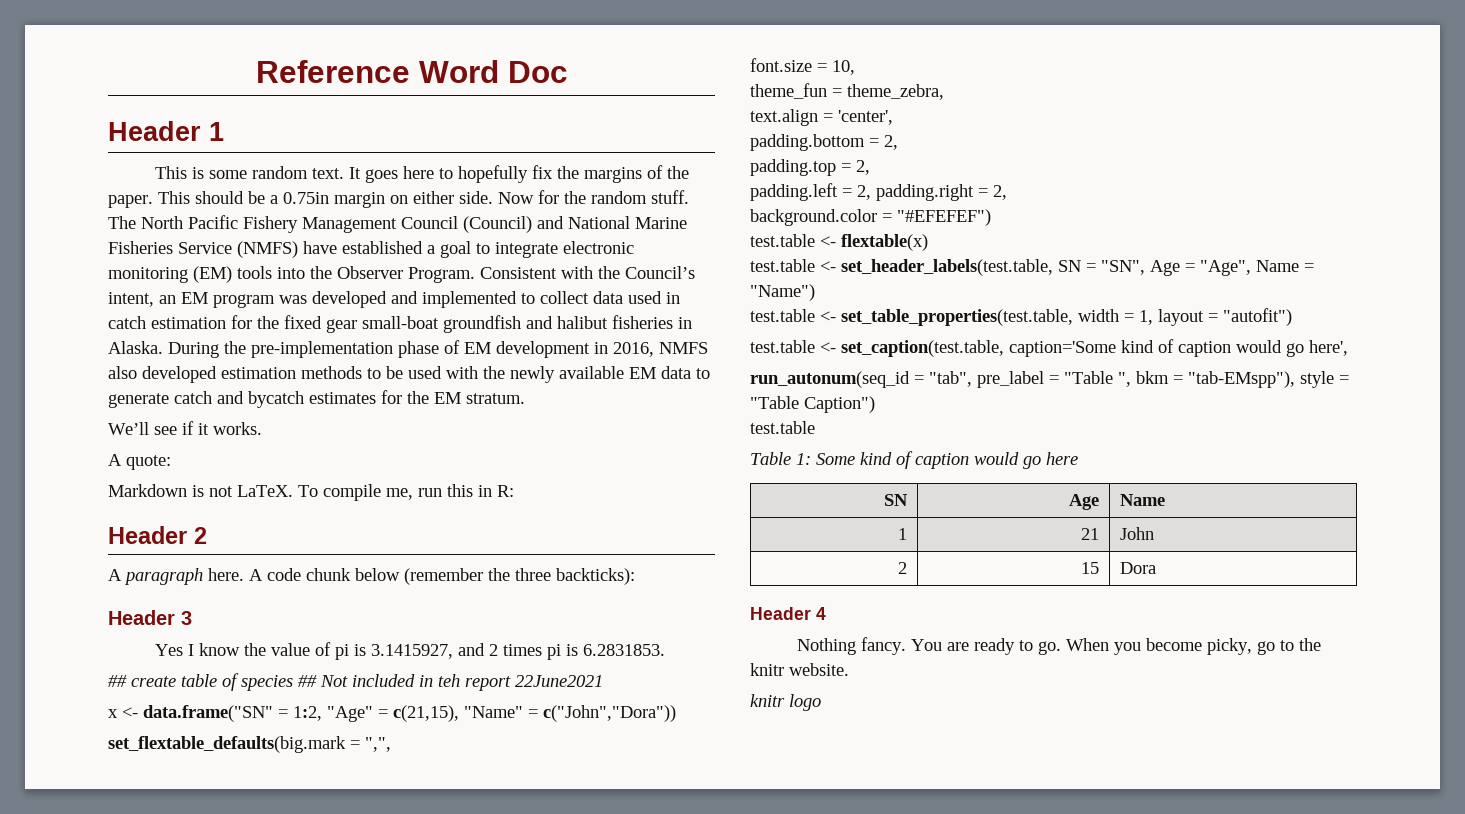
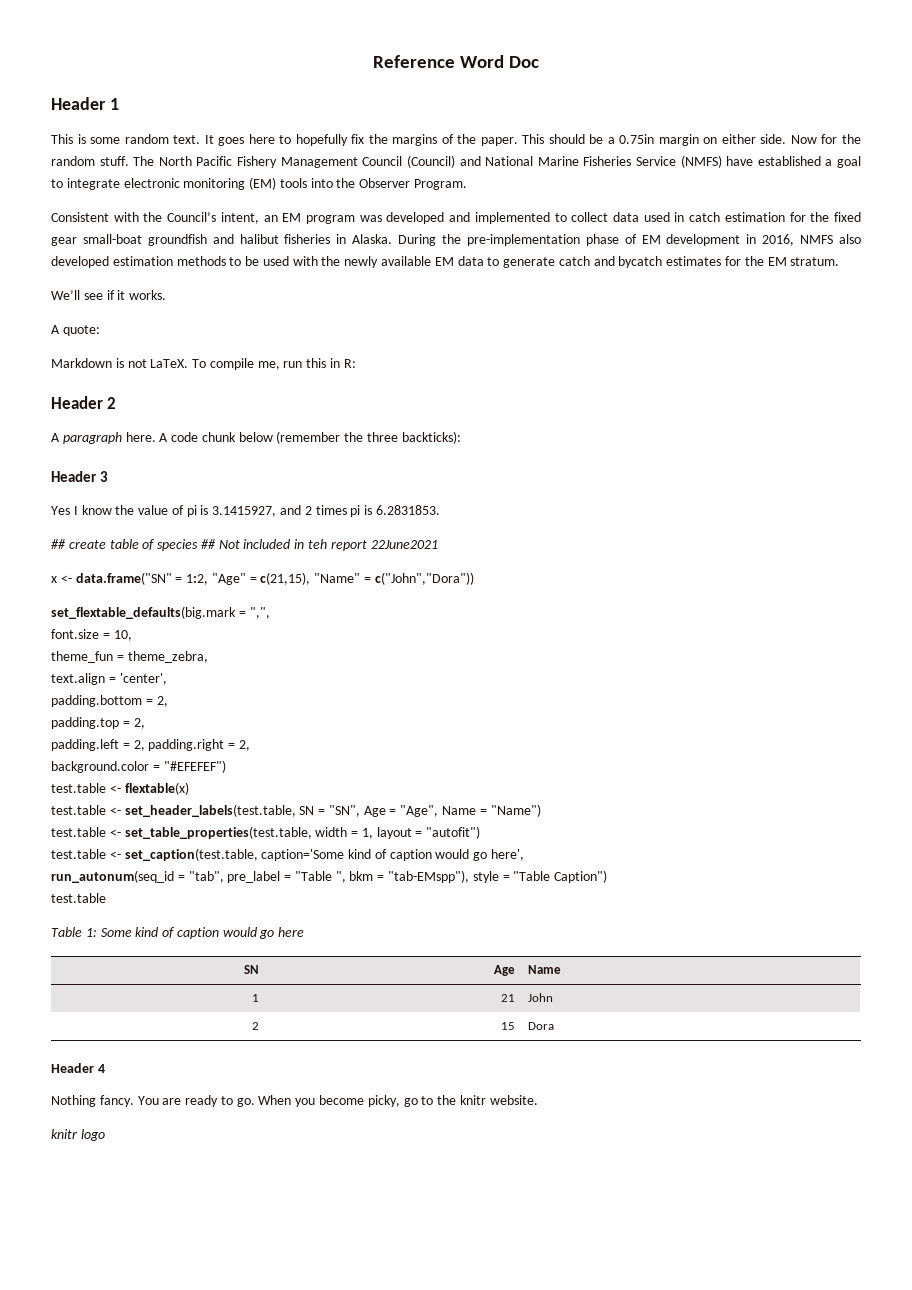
(475, 275) none -> (468, 184) //

